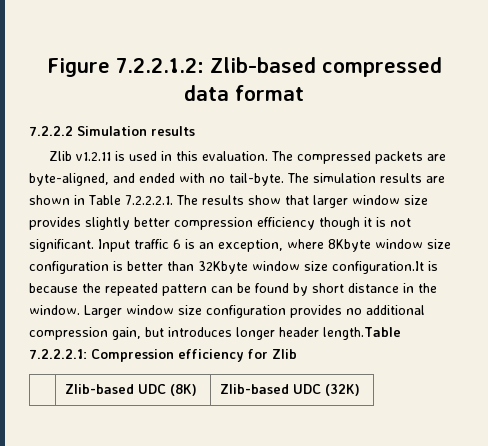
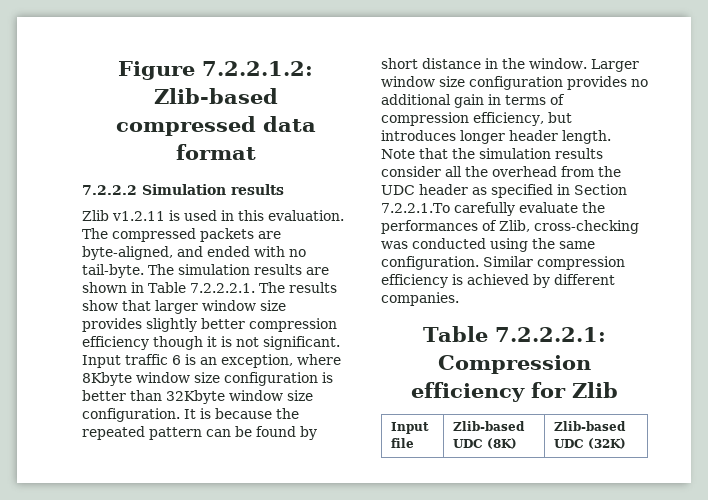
[332,261,424,274] configuration.It -> [82,408,196,422] configuration. It
[29,327,401,340] compression gain, but introduces longer header length.Table -> [454,94,565,108] [381,112,572,126] [381,130,611,144] [381,148,603,159] [381,166,621,177] [381,184,627,198] [381,202,605,216] [381,220,639,234] [381,238,595,252] [381,256,625,270] [381,274,615,288] [381,292,459,306] [422,326,489,342] gain in terms of compression efficiency, but introduces longer header length. Note that the simulation results consider all the overhead from the UDC header as specified in Section 7.2.2.1.To carefully evaluate the performances of Zlib, cross-checking was conducted using the same configuration. Similar compression efficiency is achieved by different companies. // Table
(297, 354) none -> [390,422,429,434] [390,438,414,448] Input file

